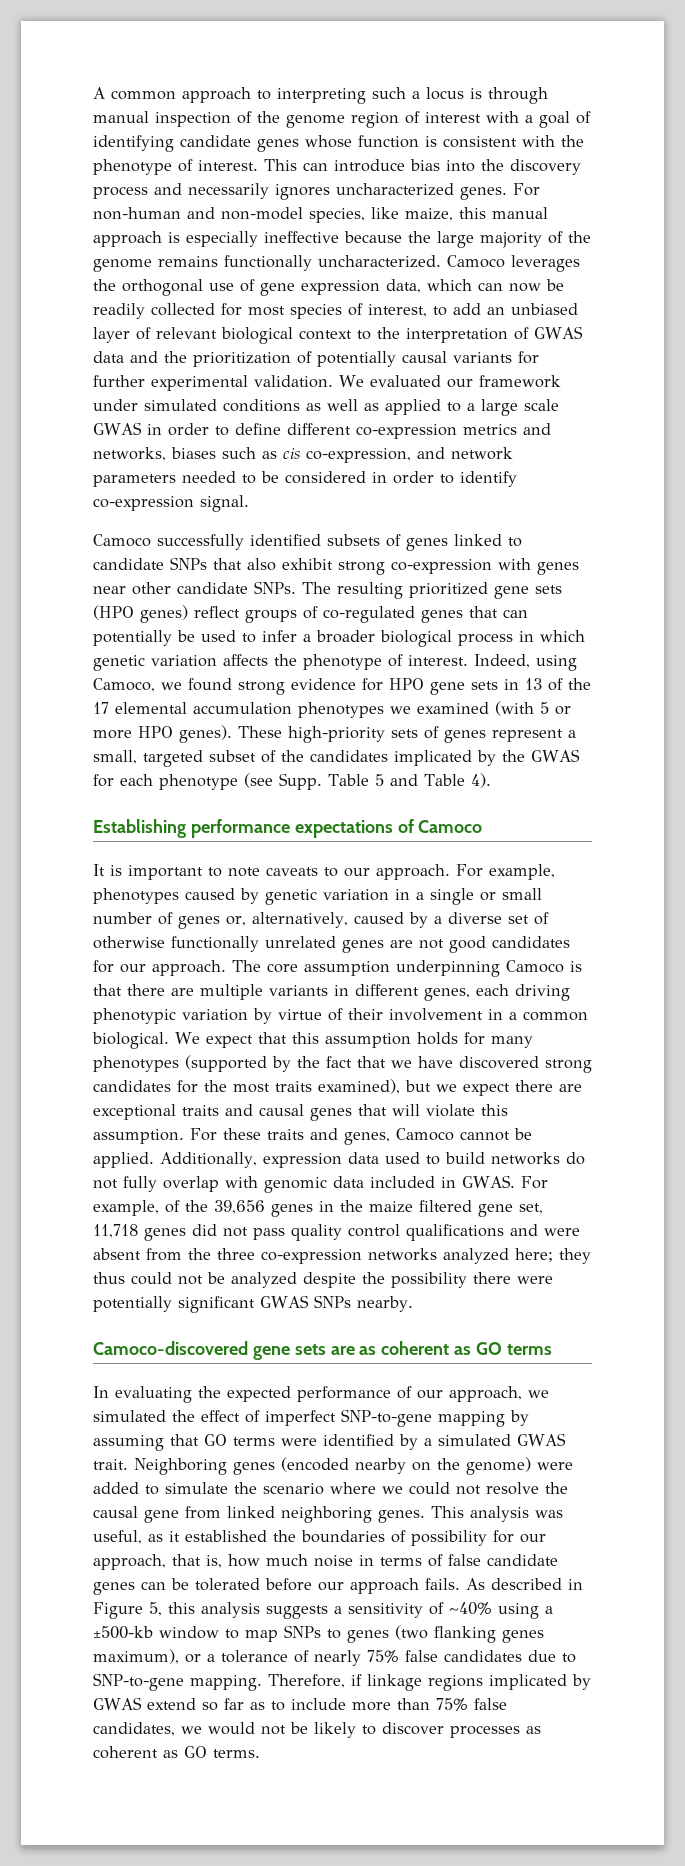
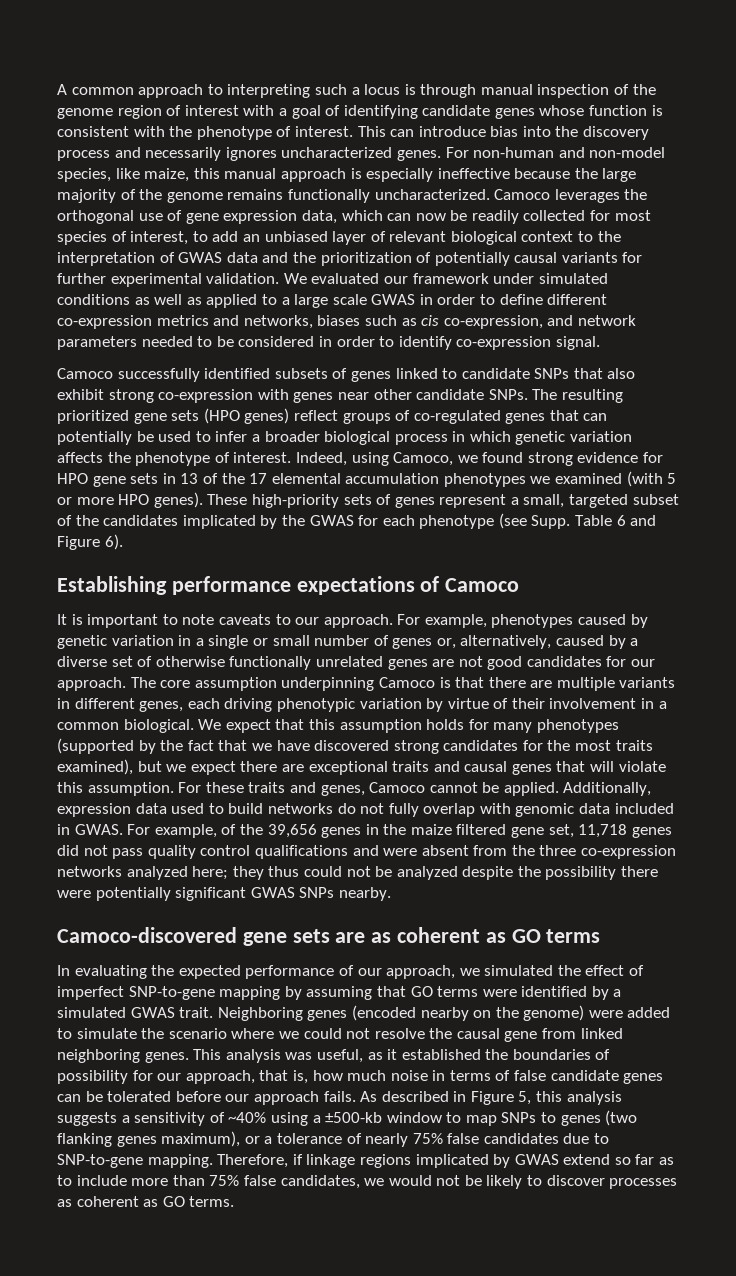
[374,773,491,788] 5 and Table 4). -> [616,515,657,526] [57,534,123,550] 6 and Figure 6).

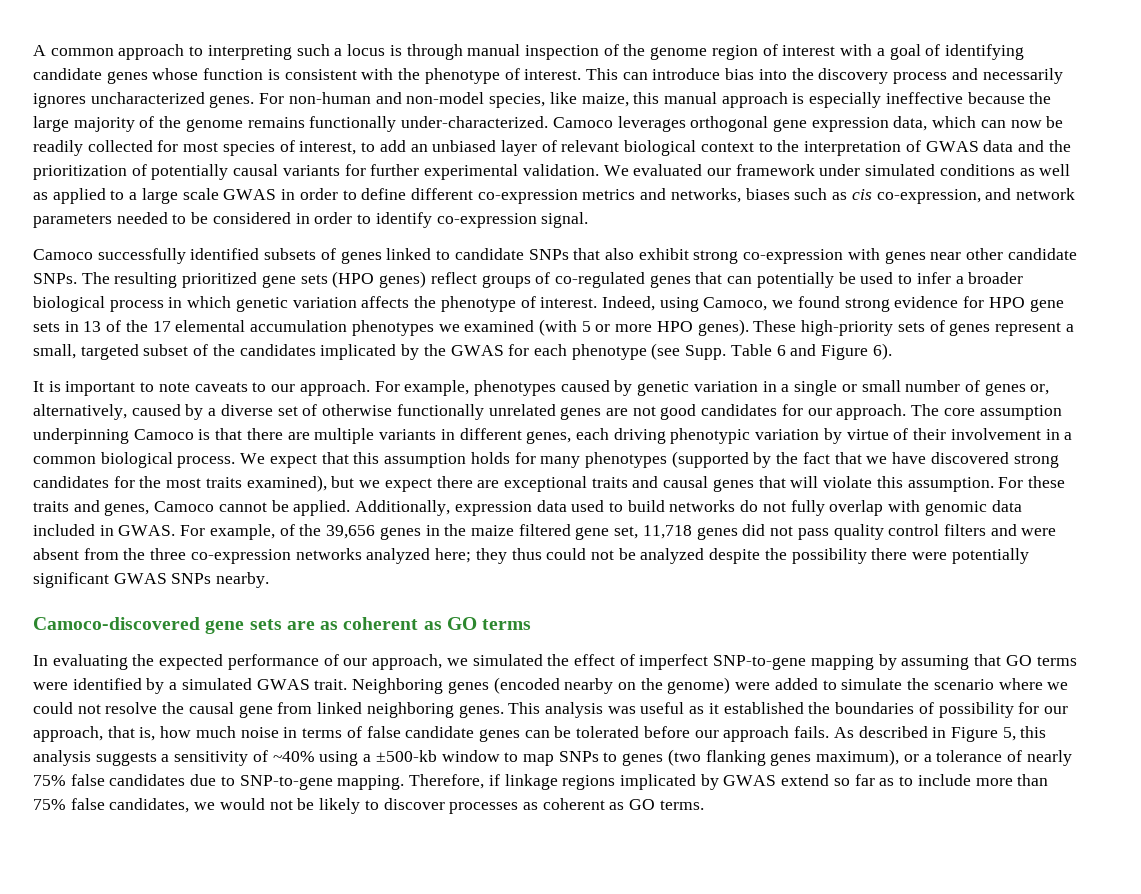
[374,189,490,200] uncharacterized. -> [401,116,549,128] under-characterized.
[624,189,648,200] [57,210,183,224] the orthogonal use of -> [690,116,769,132] orthogonal
[57,576,520,595] // Establishing performance expectations of Camoco -> (892, 351) none
[123,719,194,733] biological. -> [100,452,236,468] biological process.
[254,845,348,859] qualifications -> [943,524,986,536] filters
[316,1049,363,1063] useful, -> [640,702,685,714] useful

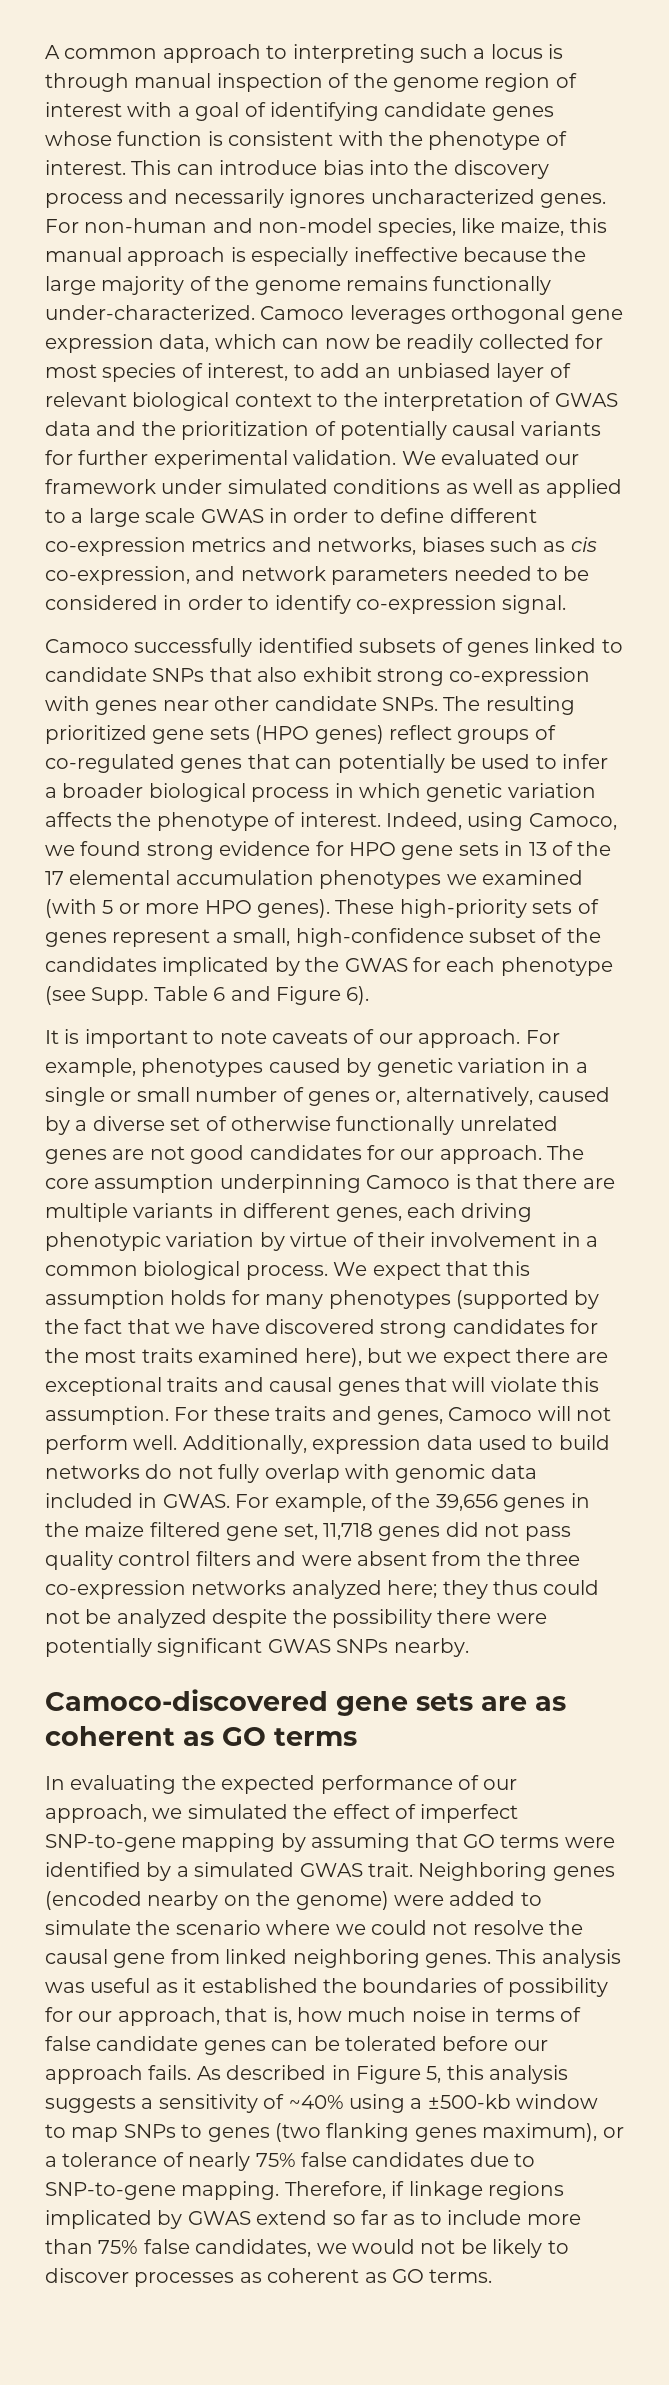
[80,344,139,360] targeted -> [295,928,464,947] high-confidence
[252,382,267,392] to -> [353,1029,375,1044] of
[246,475,327,492] examined), -> [198,1348,362,1367] examined here),
[218,500,351,516] cannot be applied. -> [537,1406,612,1421] [45,1435,178,1454] will not perform well.

